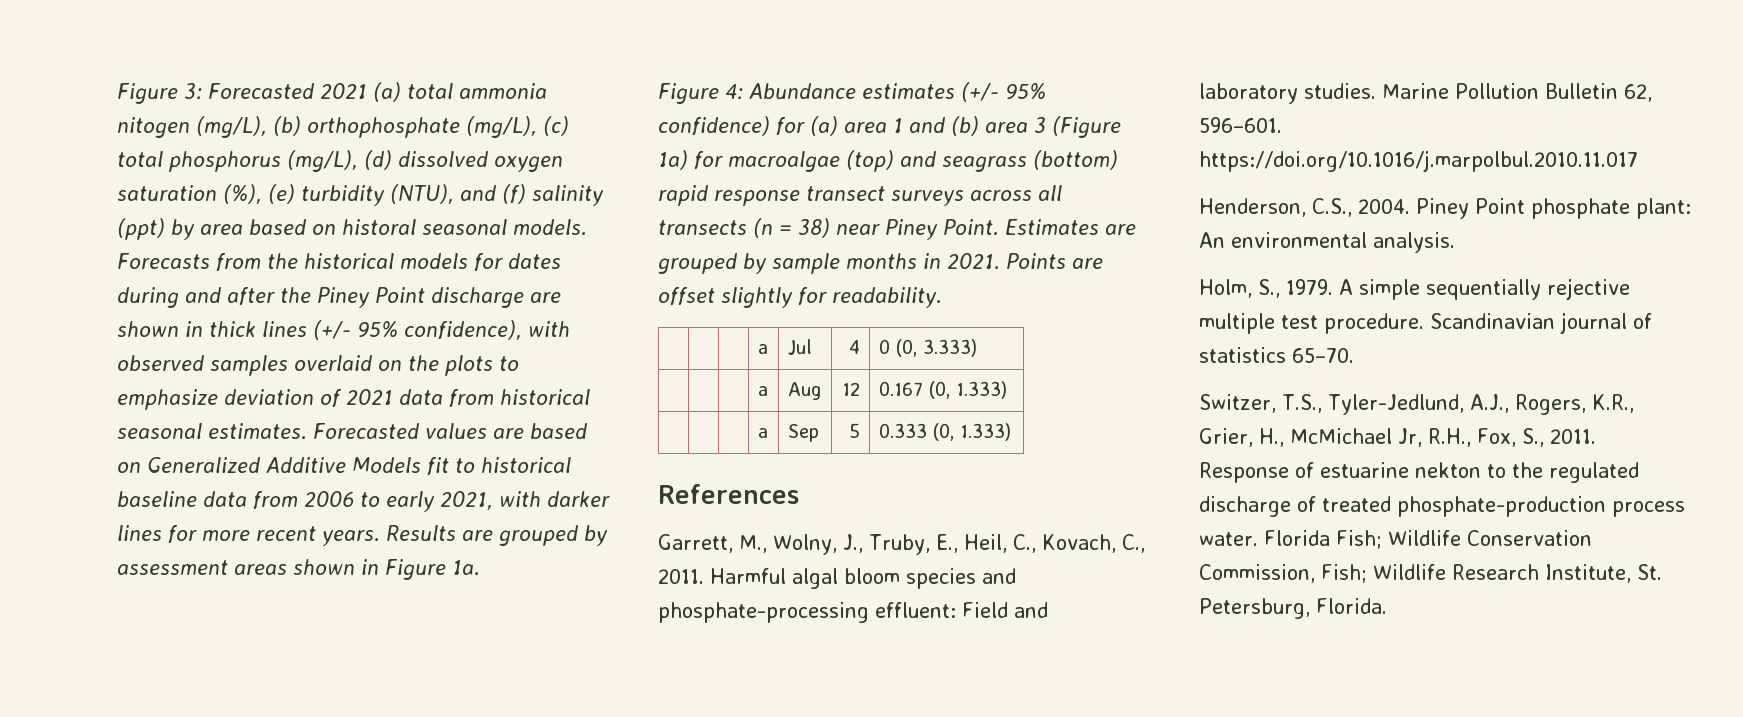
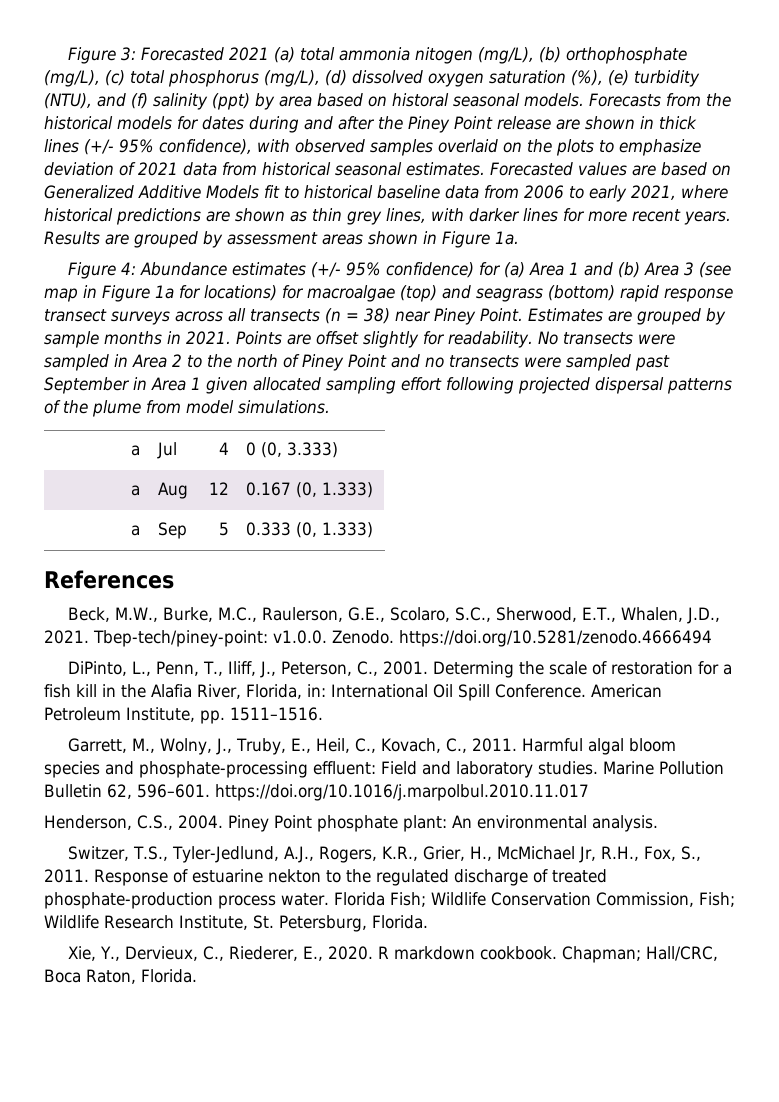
[431,287,524,308] discharge -> [497,116,551,130] release
(493, 500) none -> [681,185,728,199] [44,208,426,225] where historical predictions are shown as thin grey lines,
[844,122,887,133] area -> [529,262,565,276] Area
[985,116,1121,138] [658,150,688,170] area 3 (Figure 1a) -> [644,262,732,278] [44,285,277,302] Area 3 (see map in Figure 1a for locations)
(942, 297) none -> [537,331,675,345] [44,354,670,371] [44,377,732,394] [44,400,330,417] No transects were sampled in Area 2 to the north of Piney Point and no transects were sampled past September in Area 1 given allocated sampling effort following projected dispersal patterns of the plume from model simulations.
(799, 494) none -> [68,607,721,624] [44,630,712,647] [68,661,733,678] [44,684,662,701] [44,707,323,724] // Beck, M.W., Burke, M.C., Raulerson, G.E., Scolaro, S.C., Sherwood, E.T., Whalen, J.D., 2021. Tbep-tech/piney-point: v1.0.0. Zenodo. https://doi.org/10.5281/zenodo.4666494 // DiPinto, L., Penn, T., Iliff, J., Peterson, C., 2001. Determing the scale of restoration for a fish kill in the Alafia River, Florida, in: International Oil Spill Conference. American Petroleum Institute, pp. 1511–1516.
[1199,278,1630,300] [1199,312,1652,334] [1199,347,1354,363] // Holm, S., 1979. A simple sequentially rejective multiple test procedure. Scandinavian journal of statistics 65–70. -> (658, 823) none
(1387, 606) none -> [68,946,719,963] [44,969,197,984] // Xie, Y., Dervieux, C., Riederer, E., 2020. R markdown cookbook. Chapman; Hall/CRC, Boca Raton, Florida.

